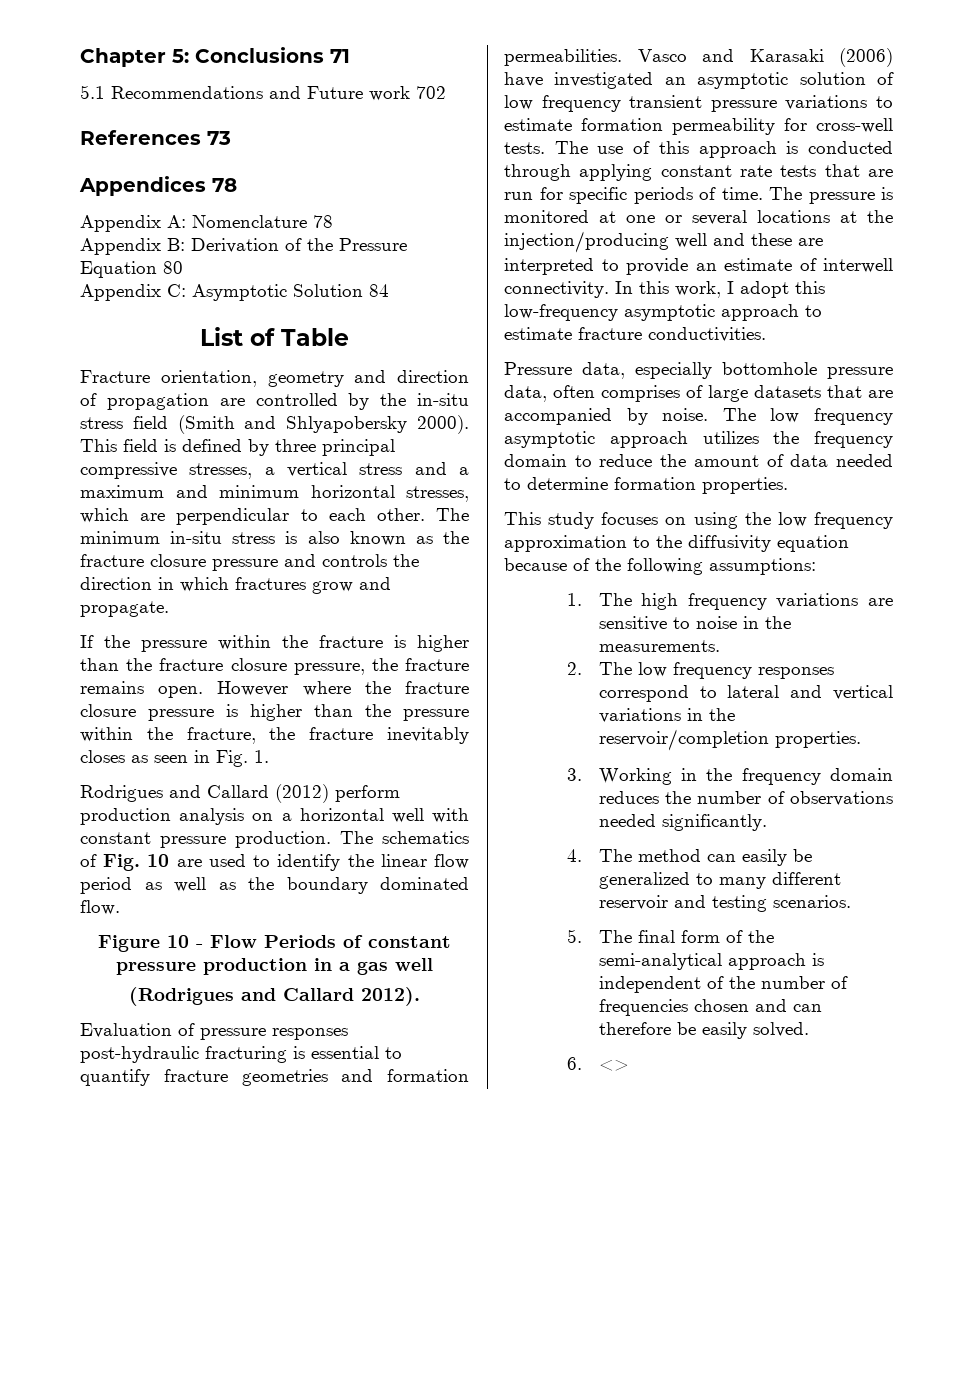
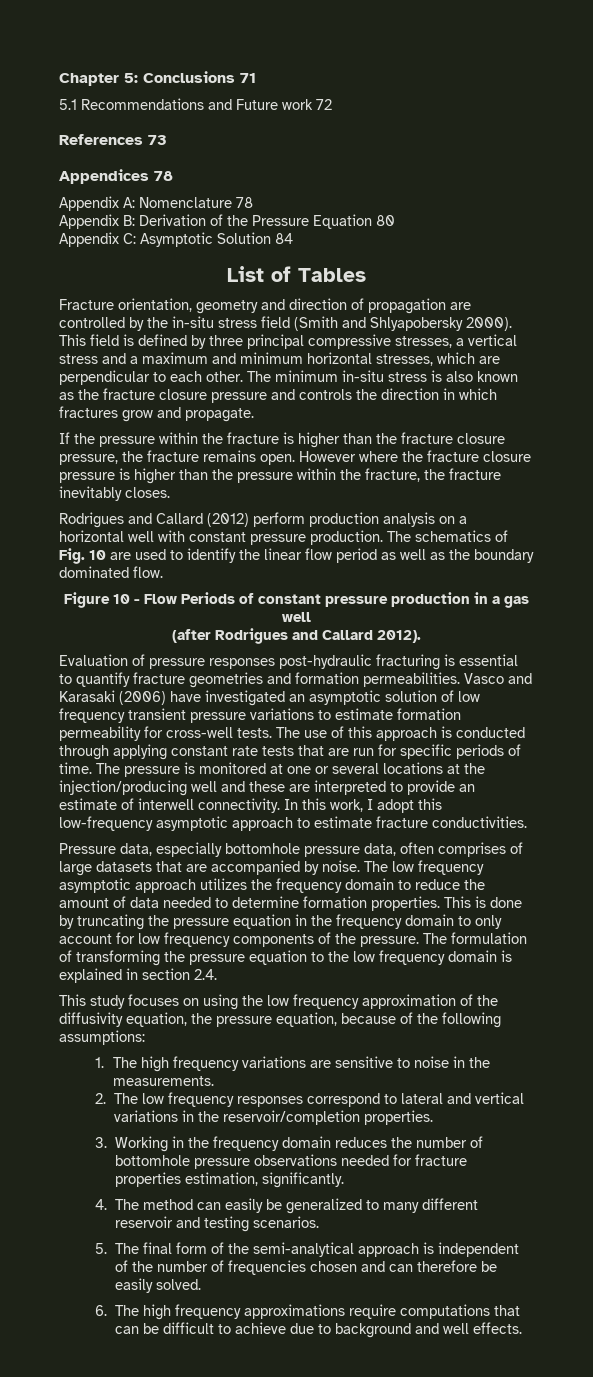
[416,86,446,99] 702 -> [316,99,332,110] 72
[281,328,349,346] Table -> [298,268,366,282] Tables
[80,750,269,767] closes as seen in Fig. 1. -> [125,487,170,498] closes.
[129,987,234,1006] (Rodrigues -> [172,628,288,644] (after Rodrigues
(788, 485) none -> [444,896,522,908] [59,914,502,930] [59,932,527,947] [59,950,512,966] [59,968,217,983] This is done by truncating the pressure equation in the frequency domain to only account for low frequency components of the pressure. The formulation of transforming the pressure equation to the low frequency domain is explained in section 2.4.
[633,536,650,548] to -> [460,994,473,1006] of
[777,535,849,552] equation -> [126,1012,337,1027] equation, the pressure equation,
[790,791,893,806] [598,814,656,827] observations needed -> [114,1154,467,1169] [114,1172,258,1187] bottomhole pressure observations needed for fracture properties estimation,
[598,1059,629,1071] <> -> [114,1304,520,1320] [114,1322,522,1338] The high frequency approximations require computations that can be difficult to achieve due to background and well effects.

